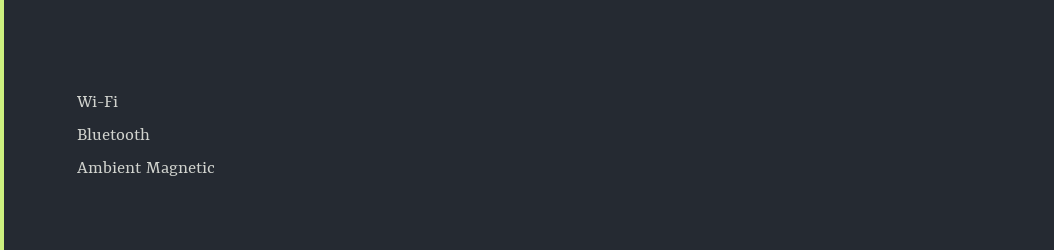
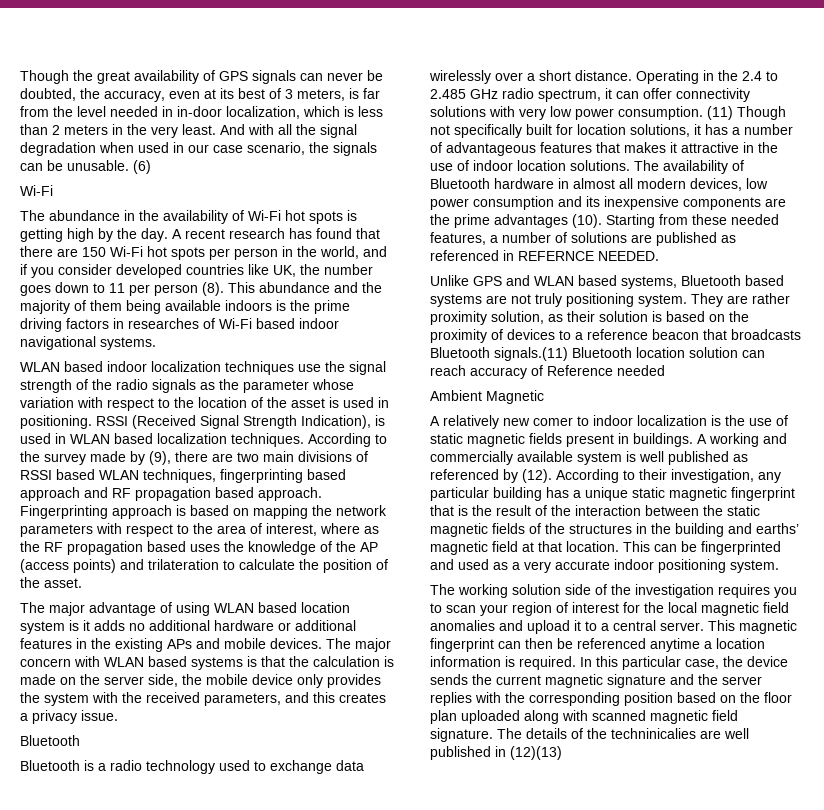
[76,96,118,107] [77,128,150,140] [77,161,215,176] Wi-Fi // Bluetooth // Ambient Magnetic -> [20,70,383,84] [20,88,380,102] [20,106,383,119] [20,124,357,138] [20,142,377,156] [20,160,151,174] [20,185,53,196] [20,210,357,224] [20,228,380,242] [20,246,387,260] [20,264,373,278] [20,282,382,296] [20,300,350,314] [20,318,339,332] [20,336,156,350] [20,361,386,375] [20,379,354,393] [20,397,389,411] [20,415,385,429] [20,433,387,447] [20,451,368,465] [20,469,346,483] [20,487,322,501] [20,505,387,519] [20,523,379,537] [20,541,378,555] [20,559,388,573] [20,577,82,588] [20,602,350,616] [20,620,356,634] [20,638,391,652] [20,656,394,670] [20,674,381,688] [20,692,386,706] [20,710,118,724] [20,735,80,746] [20,760,364,774] [429,70,778,84] [430,88,750,102] [430,106,786,120] [430,124,793,138] [430,142,778,156] [430,160,744,174] [430,178,768,191] [430,196,786,210] [430,214,779,228] [430,232,736,246] [430,250,659,261] [430,275,784,289] [430,293,790,307] [430,311,749,325] [430,329,801,343] [430,347,765,361] [430,365,665,379] [430,390,544,404] [430,415,788,429] [430,433,787,447] [430,451,748,465] [430,469,781,483] [430,487,795,501] [430,505,760,516] [430,523,799,537] [430,541,781,555] [430,559,779,573] [430,584,797,598] [430,602,789,616] [430,620,797,634] [430,638,765,652] [430,656,788,670] [430,674,762,688] [430,692,792,706] [430,710,738,724] [430,728,749,742] [430,746,562,760] Though the great availability of GPS signals can never be doubted, the accuracy, even at its best of 3 meters, is far from the level needed in in-door localization, which is less than 2 meters in the very least. And with all the signal degradation when used in our case scenario, the signals can be unusable. (6) // Wi-Fi // The abundance in the availability of Wi-Fi hot spots is getting high by the day. A recent research has found that there are 150 Wi-Fi hot spots per person in the world, and if you consider developed countries like UK, the number goes down to 11 per person (8). This abundance and the majority of them being available indoors is the prime driving factors in researches of Wi-Fi based indoor navigational systems. // WLAN based indoor localization techniques use the signal strength of the radio signals as the parameter whose variation with respect to the location of the asset is used in positioning. RSSI (Received Signal Strength Indication), is used in WLAN based localization techniques. According to the survey made by (9), there are two main divisions of RSSI based WLAN techniques, fingerprinting based approach and RF propagation based approach. Fingerprinting approach is based on mapping the network parameters with respect to the area of interest, where as the RF propagation based uses the knowledge of the AP (access points) and trilateration to calculate the position of the asset. // The major advantage of using WLAN based location system is it adds no additional hardware or additional features in the existing APs and mobile devices. The major concern with WLAN based systems is that the calculation is made on the server side, the mobile device only provides the system with the received parameters, and this creates a privacy issue. // Bluetooth // Bluetooth is a radio technology used to exchange data wirelessly over a short distance. Operating in the 2.4 to 2.485 GHz radio spectrum, it can offer connectivity solutions with very low power consumption. (11) Though not specifically built for location solutions, it has a number of advantageous features that makes it attractive in the use of indoor location solutions. The availability of Bluetooth hardware in almost all modern devices, low power consumption and its inexpensive components are the prime advantages (10). Starting from these needed features, a number of solutions are published as referenced in REFERNCE NEEDED. // Unlike GPS and WLAN based systems, Bluetooth based systems are not truly positioning system. They are rather proximity solution, as their solution is based on the proximity of devices to a reference beacon that broadcasts Bluetooth signals.(11) Bluetooth location solution can reach accuracy of Reference needed // Ambient Magnetic // A relatively new comer to indoor localization is the use of static magnetic fields present in buildings. A working and commercially available system is well published as referenced by (12). According to their investigation, any particular building has a unique static magnetic fingerprint that is the result of the interaction between the static magnetic fields of the structures in the building and earths’ magnetic field at that location. This can be fingerprinted and used as a very accurate indoor positioning system. // The working solution side of the investigation requires you to scan your region of interest for the local magnetic field anomalies and upload it to a central server. This magnetic fingerprint can then be referenced anytime a location information is required. In this particular case, the device sends the current magnetic signature and the server replies with the corresponding position based on the floor plan uploaded along with scanned magnetic field signature. The details of the techninicalies are well published in (12)(13)

